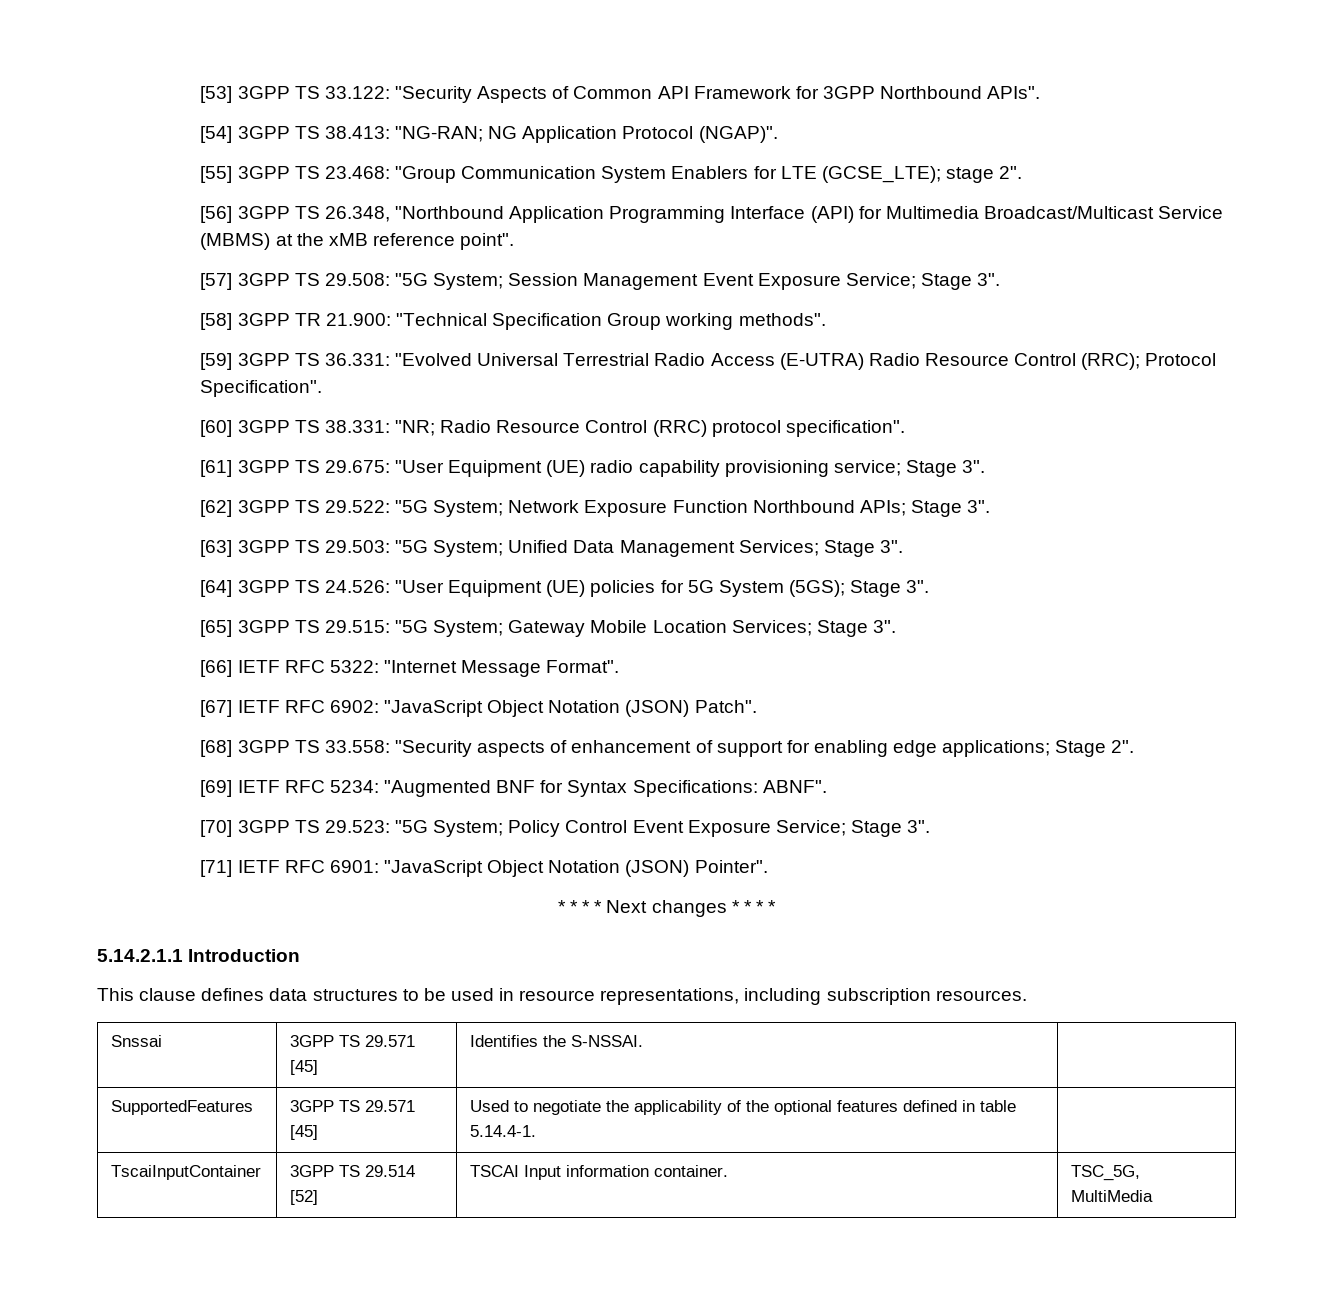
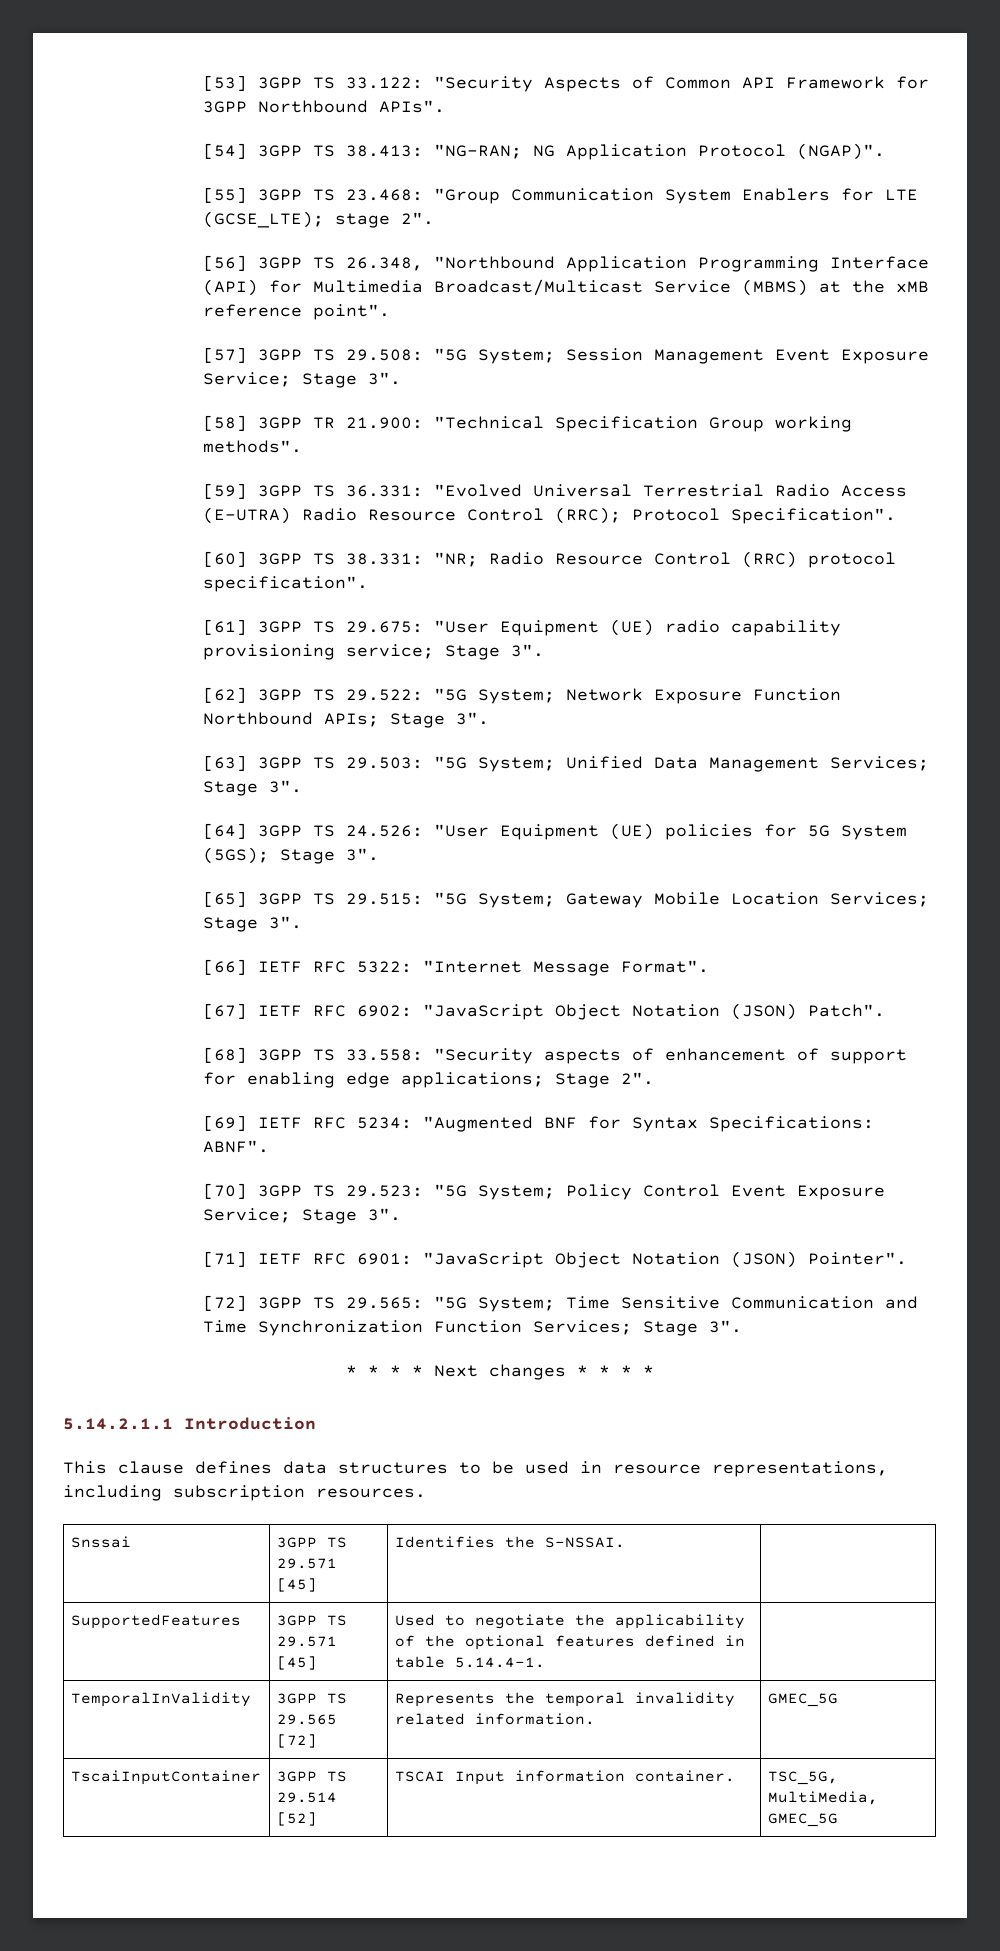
(768, 866) none -> [202,1295,918,1312] [202,1320,742,1336] // [72] 3GPP TS 29.565: "5G System; Time Sensitive Communication and Time Synchronization Function Services; Stage 3".
(537, 1131) none -> [70,1692,251,1707] [276,1693,347,1704] [276,1714,337,1725] [276,1734,317,1748] [394,1692,735,1707] [394,1713,595,1725] [767,1693,838,1707] // TemporalInValidity | 3GPP TS 29.565 [72] | Represents the temporal invalidity related information. | GMEC_5G
[1071,1190,1154,1202] MultiMedia -> [767,1791,878,1805] [767,1813,838,1827] MultiMedia, GMEC_5G

